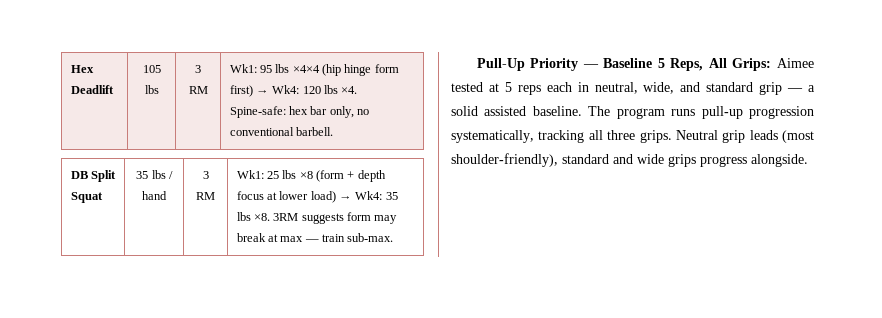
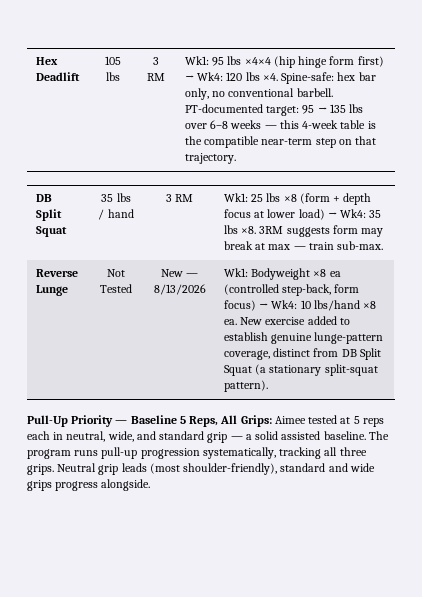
(333, 131) none -> [184,104,364,116] [184,120,376,129] [184,136,377,148] [184,153,236,164] PT-documented target: 95 → 135 lbs over 6–8 weeks — this 4-week table is the compatible near-term step on that trajectory.
(394, 237) none -> [35,269,78,277] [35,285,68,296] [107,269,125,277] [100,284,132,293] [160,269,199,277] [153,284,206,295] [223,268,341,280] [223,284,360,296] [223,300,377,311] [223,316,350,325] [223,332,384,344] [223,348,381,360] [223,364,378,376] [223,380,268,392] // Reverse Lunge | Not Tested | New — 8/13/2026 | Wk1: Bodyweight ×8 ea (controlled step-back, form focus) → Wk4: 10 lbs/hand ×8 ea. New exercise added to establish genuine lunge-pattern coverage, distinct from DB Split Squat (a stationary split-squat pattern).

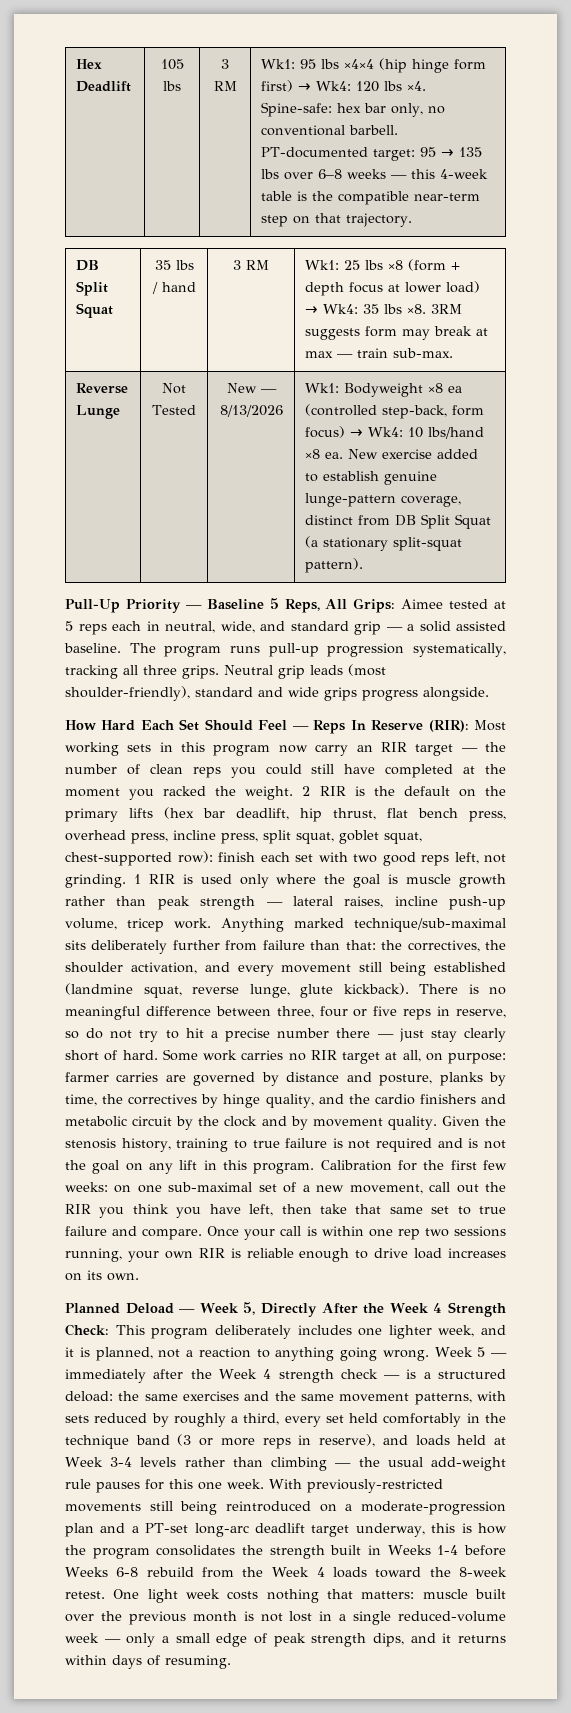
(151, 485) none -> [65,719,506,734] [65,742,507,756] [65,764,506,778] [65,786,506,800] [65,807,506,822] [65,830,422,844] [65,851,506,866] [65,874,507,888] [65,896,506,910] [65,918,506,932] [65,940,507,954] [65,962,506,976] [65,983,506,998] [65,1006,507,1020] [65,1028,506,1042] [65,1049,506,1064] [65,1072,507,1086] [65,1094,506,1108] [65,1116,506,1130] [65,1138,506,1152] [65,1160,507,1174] [65,1182,506,1194] [65,1204,507,1218] [65,1226,506,1240] [65,1248,506,1262] [65,1270,139,1281] [65,1302,506,1317] [65,1324,506,1339] [65,1347,507,1361] [65,1369,506,1383] [65,1391,506,1405] [65,1413,506,1427] [65,1434,506,1449] [65,1457,506,1471] [65,1479,443,1493] [65,1501,506,1515] [65,1523,508,1537] [65,1545,506,1559] [65,1567,508,1578] [65,1589,506,1603] [65,1611,506,1625] [65,1633,507,1647] [65,1655,231,1669] // How Hard Each Set Should Feel — Reps In Reserve (RIR): Most working sets in this program now carry an RIR target — the number of clean reps you could still have completed at the moment you racked the weight. 2 RIR is the default on the primary lifts (hex bar deadlift, hip thrust, flat bench press, overhead press, incline press, split squat, goblet squat, chest-supported row): finish each set with two good reps left, not grinding. 1 RIR is used only where the goal is muscle growth rather than peak strength — lateral raises, incline push-up volume, tricep work. Anything marked technique/sub-maximal sits deliberately further from failure than that: the correctives, the shoulder activation, and every movement still being established (landmine squat, reverse lunge, glute kickback). There is no meaningful difference between three, four or five reps in reserve, so do not try to hit a precise number there — just stay clearly short of hard. Some work carries no RIR target at all, on purpose: farmer carries are governed by distance and posture, planks by time, the correctives by hinge quality, and the cardio finishers and metabolic circuit by the clock and by movement quality. Given the stenosis history, training to true failure is not required and is not the goal on any lift in this program. Calibration for the first few weeks: on one sub-maximal set of a new movement, call out the RIR you think you have left, then take that same set to true failure and compare. Once your call is within one rep two sessions running, your own RIR is reliable enough to drive load increases on its own. // Planned Deload — Week 5, Directly After the Week 4 Strength Check: This program deliberately includes one lighter week, and it is planned, not a reaction to anything going wrong. Week 5 — immediately after the Week 4 strength check — is a structured deload: the same exercises and the same movement patterns, with sets reduced by roughly a third, every set held comfortably in the technique band (3 or more reps in reserve), and loads held at Week 3-4 levels rather than climbing — the usual add-weight rule pauses for this one week. With previously-restricted movements still being reintroduced on a moderate-progression plan and a PT-set long-arc deadlift target underway, this is how the program consolidates the strength built in Weeks 1-4 before Weeks 6-8 rebuild from the Week 4 loads toward the 8-week retest. One light week costs nothing that matters: muscle built over the previous month is not lost in a single reduced-volume week — only a small edge of peak strength dips, and it returns within days of resuming.

